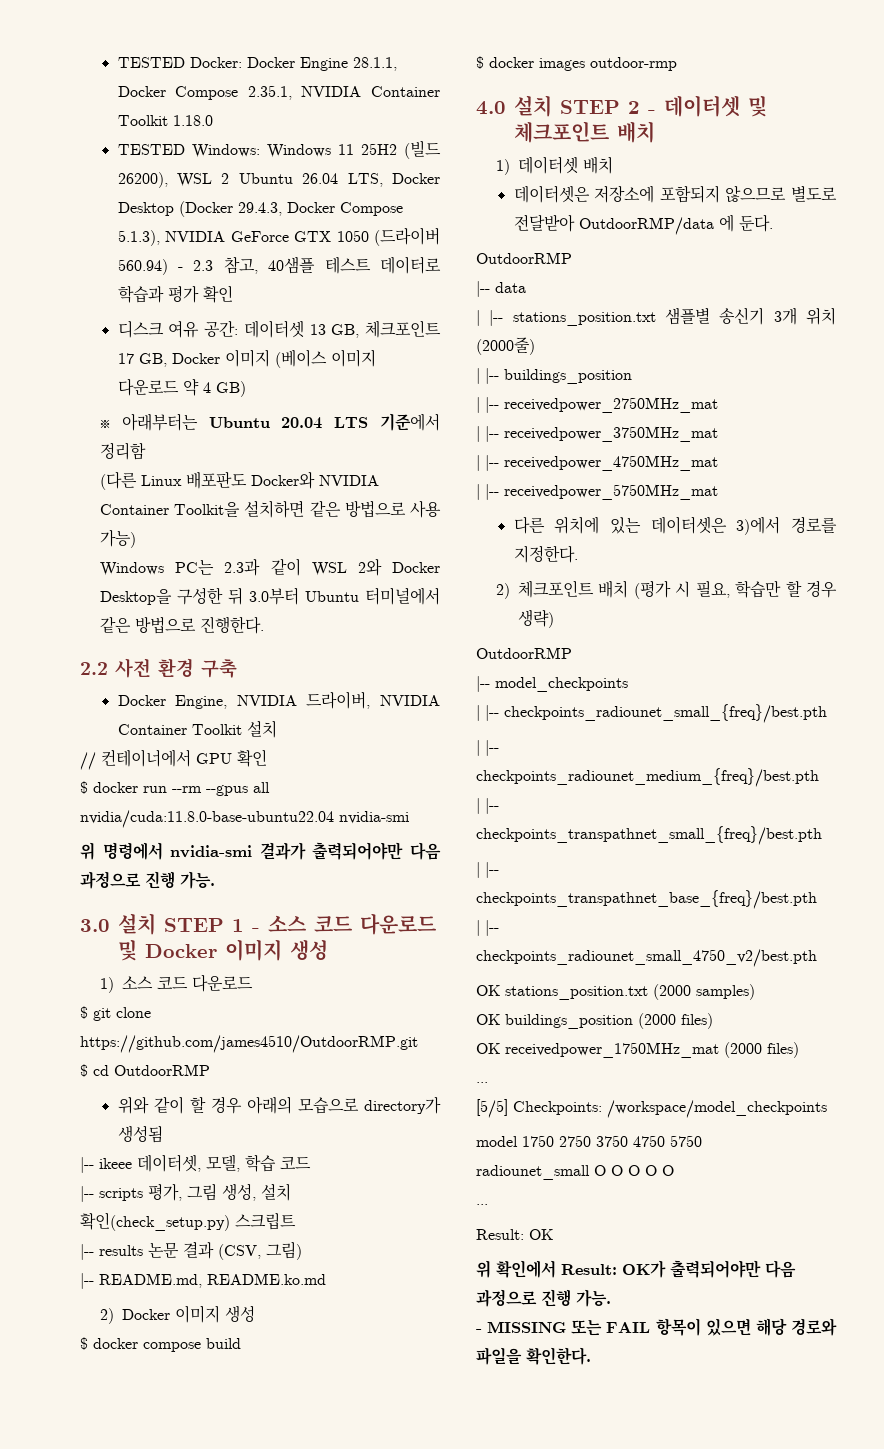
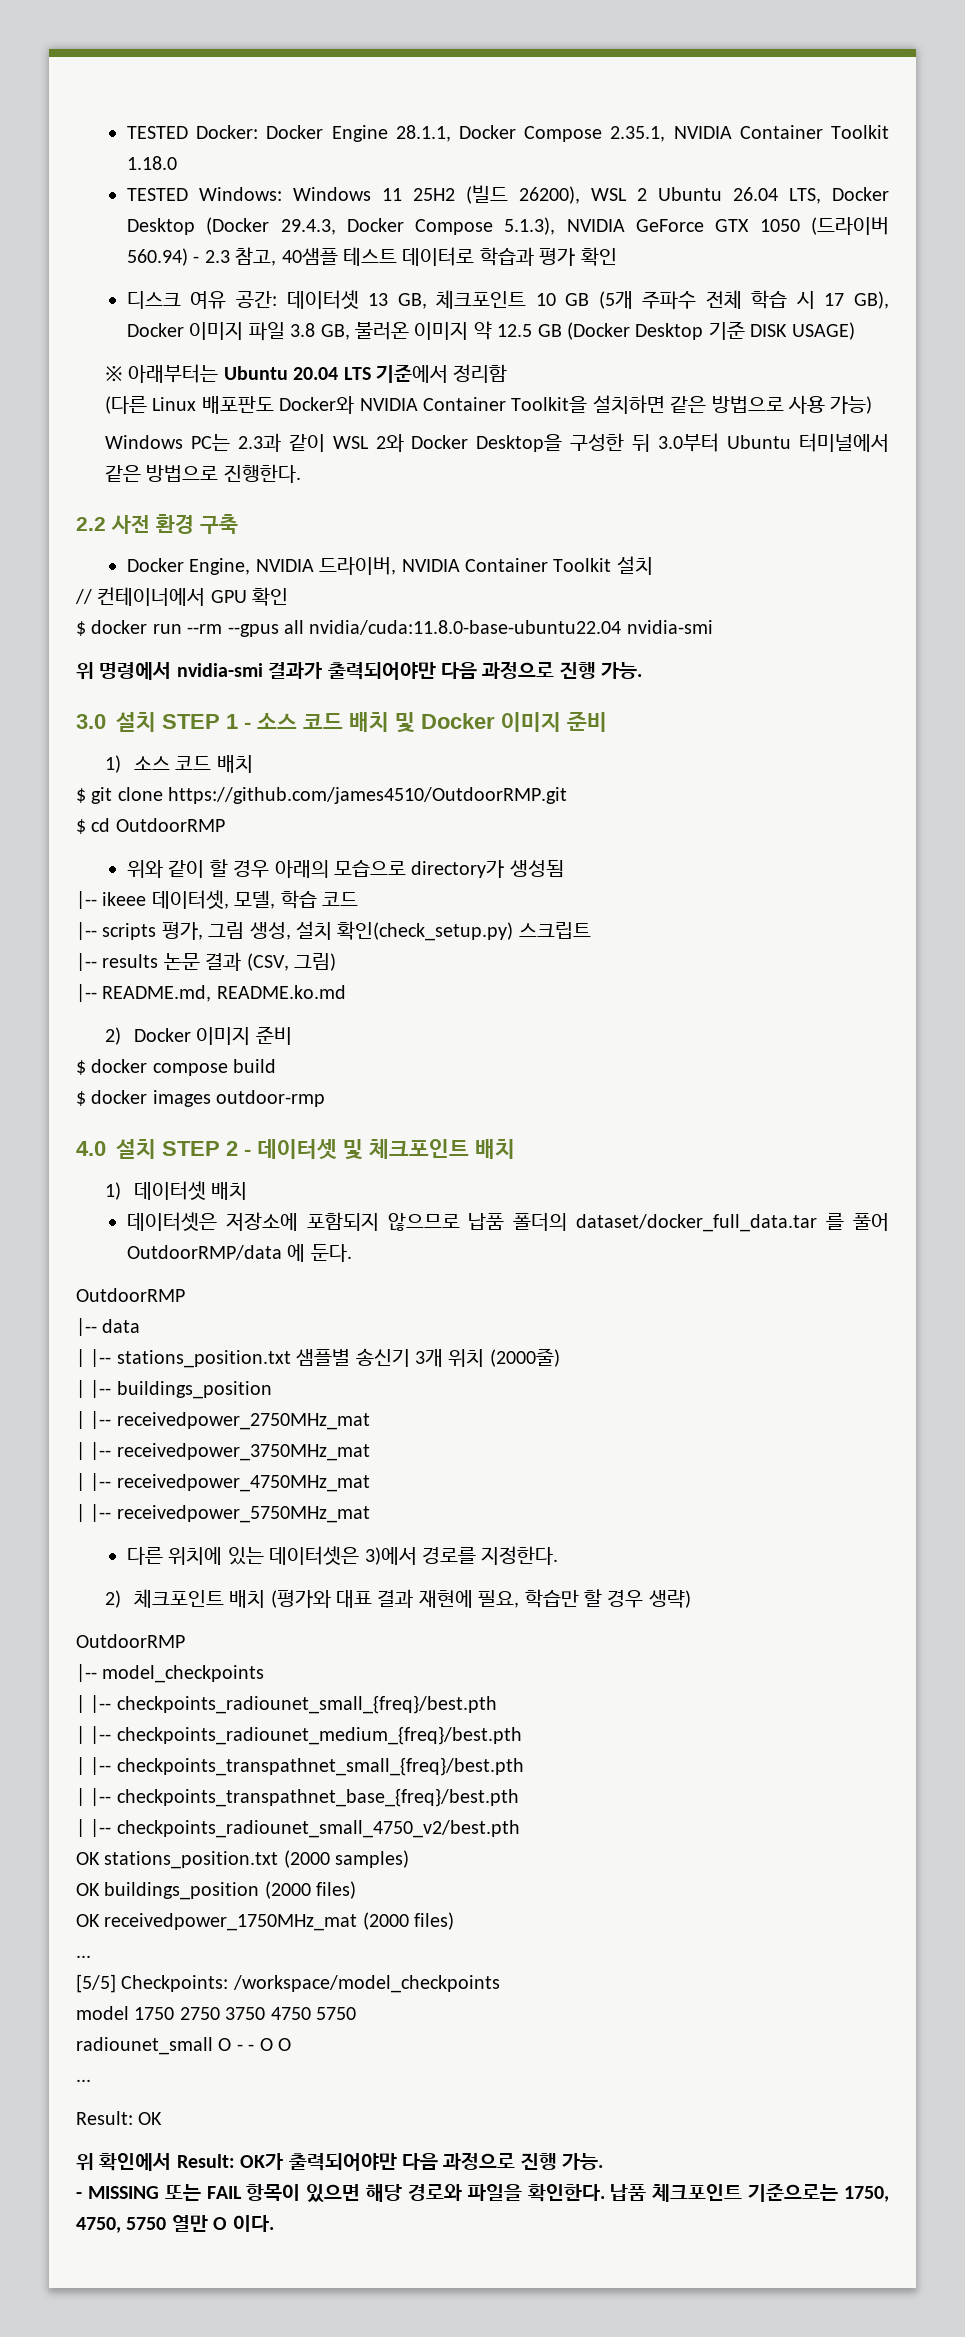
[117,349,376,368] [117,378,246,397] 17 GB, Docker 이미지 (베이스 이미지 다운로드 약 4 GB) -> [535,290,890,310] [126,321,855,341] 10 GB (5개 주파수 전체 학습 시 17 GB), Docker 이미지 파일 3.8 GB, 불러온 이미지 약 12.5 GB (Docker Desktop 기준 DISK USAGE)
[360,913,436,935] 다운로드 -> [349,712,389,732] 배치
[290,939,328,960] 생성 -> [567,711,607,732] 준비
[192,974,254,992] 다운로드 -> [216,755,253,773] 배치
[225,1305,256,1322] 생성 -> [255,1026,292,1045] 준비
[791,185,837,202] [513,214,575,232] 별도로 전달받아 -> [468,1213,889,1232] 납품 폴더의 dataset/docker_full_data.tar 를 풀어
[633,580,691,599] (평가 시 -> [270,1589,473,1608] (평가와 대표 결과 재현에
[611,1165,640,1176] O O -> [236,2044,255,2051] - -
(591, 1356) none -> [610,2183,889,2202] [76,2215,274,2233] 납품 체크포인트 기준으로는 1750, 4750, 5750 열만 O 이다.

